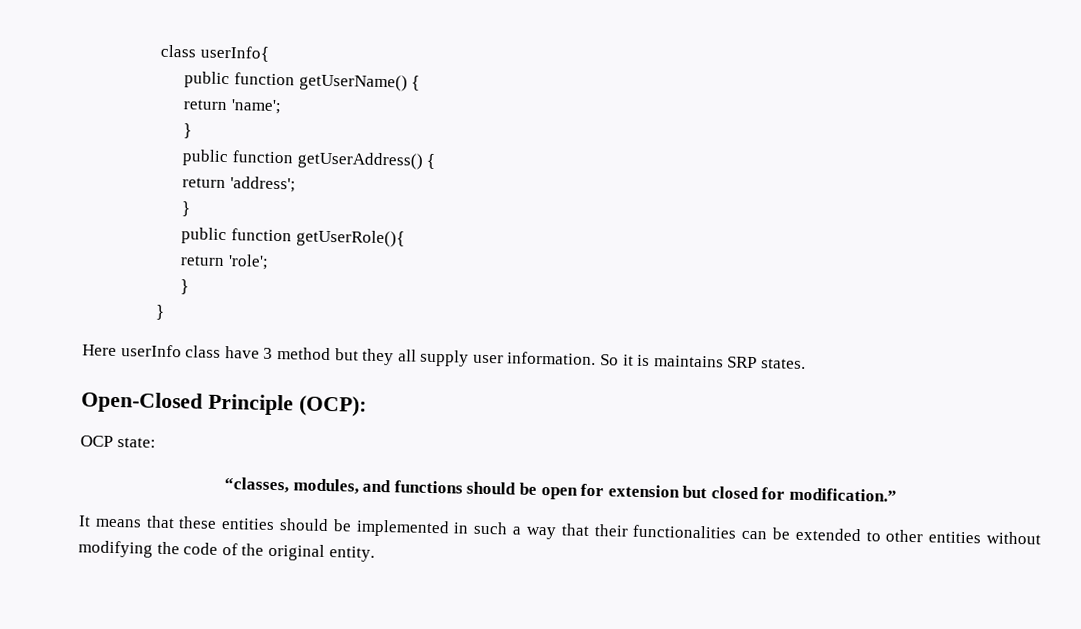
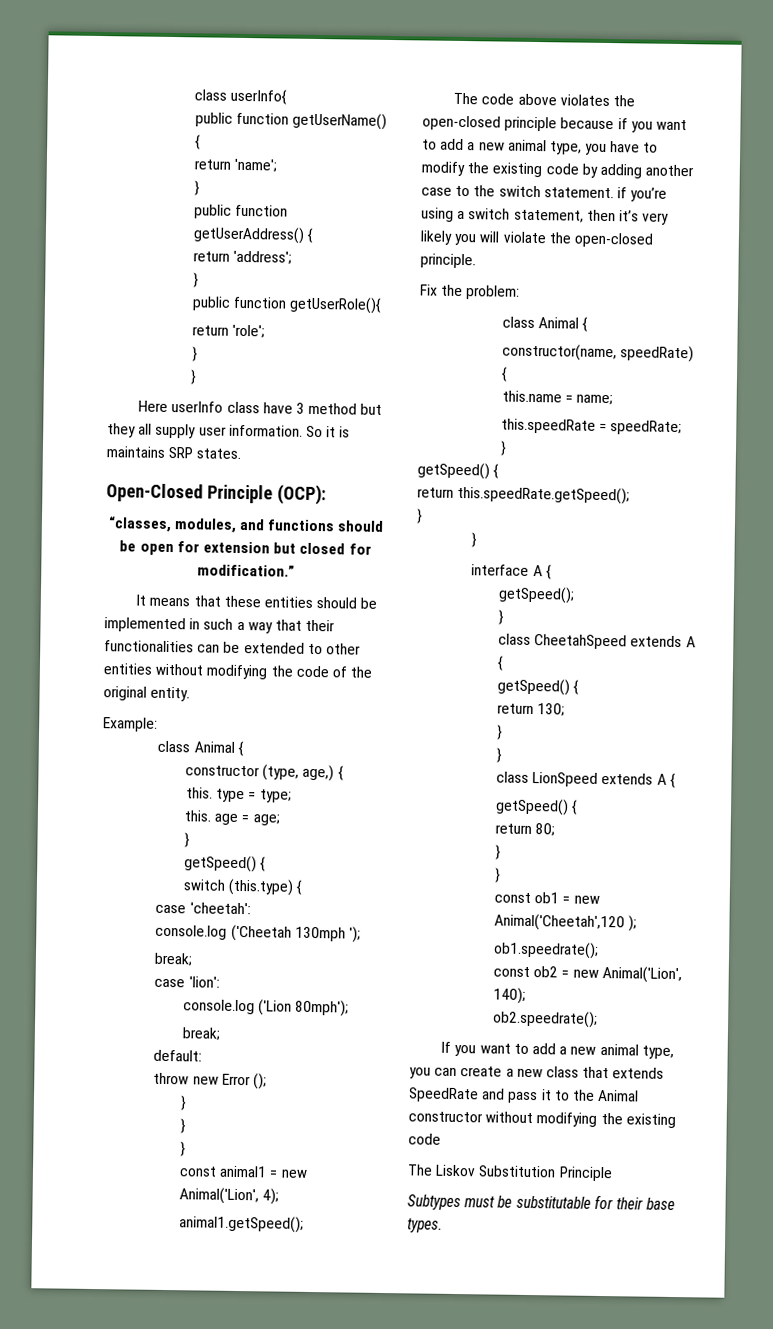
[80,435,156,448] // OCP state: -> (326, 495) none
(375, 554) none -> [103,717,158,732] [157,740,244,757] [185,764,344,782] [186,787,292,803] [184,810,280,826] [184,832,191,848] [184,855,267,873] [183,878,304,896] [155,902,251,915] [155,924,361,943] [154,952,193,967] [154,976,220,988] [183,999,350,1017] [182,1027,220,1041] [153,1049,203,1062] [153,1072,267,1090] [180,1095,188,1111] [180,1118,187,1134] [180,1141,187,1157] [179,1165,308,1178] [179,1187,280,1205] [179,1215,305,1233] [453,92,636,107] [422,115,687,133] [422,138,659,155] [421,161,695,179] [421,185,668,202] [421,207,670,225] [420,230,653,248] [420,253,476,269] [420,284,521,300] [502,316,589,332] [502,343,695,363] [501,366,509,382] [502,390,614,406] [501,418,683,436] [500,440,508,456] [417,462,500,480] [417,485,631,505] [416,508,423,524] [471,532,478,548] [471,564,552,580] [498,586,576,604] [498,609,505,625] [498,633,696,650] [497,655,505,671] [497,678,580,696] [497,703,566,717] [496,724,504,740] [496,747,503,763] [496,771,676,788] [495,798,579,816] [495,823,556,837] [495,844,502,860] [495,867,502,883] [494,892,600,904] [494,913,638,932] [493,941,600,959] [493,965,682,984] [493,987,527,1004] [493,1010,599,1028] [440,1041,674,1059] [409,1066,665,1079] [408,1087,640,1104] [408,1111,676,1129] [408,1133,441,1145] [407,1164,613,1182] [407,1194,676,1211] [407,1218,443,1233] // Example: // class Animal { // constructor (type, age,) { // this. type = type; // this. age = age; // } // getSpeed() { // switch (this.type) { // case 'cheetah': // console.log ('Cheetah 130mph '); // break; // case 'lion': // console.log ('Lion 80mph'); // break; // default: // throw new Error (); // } // } // } // const animal1 = new Animal('Lion', 4); // animal1.getSpeed(); // The code above violates the open-closed principle because if you want to add a new animal type, you have to modify the existing code by adding another case to the switch statement. if you’re using a switch statement, then it’s very likely you will violate the open-closed principle. // Fix the problem: // class Animal { // constructor(name, speedRate) { // this.name = name; // this.speedRate = speedRate; // } // getSpeed() { // return this.speedRate.getSpeed(); // } // } // interface A { // getSpeed(); // } // class CheetahSpeed extends A { // getSpeed() { // return 130; // } // } // class LionSpeed extends A { // getSpeed() { // return 80; // } // } // const ob1 = new Animal('Cheetah',120 ); // ob1.speedrate(); // const ob2 = new Animal('Lion', 140); // ob2.speedrate(); // If you want to add a new animal type, you can create a new class that extends SpeedRate and pass it to the Animal constructor without modifying the existing code // The Liskov Substitution Principle // Subtypes must be substitutable for their base types.

